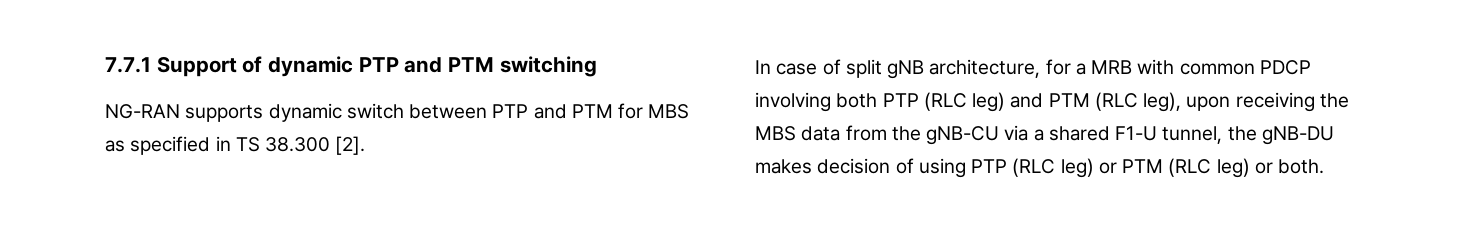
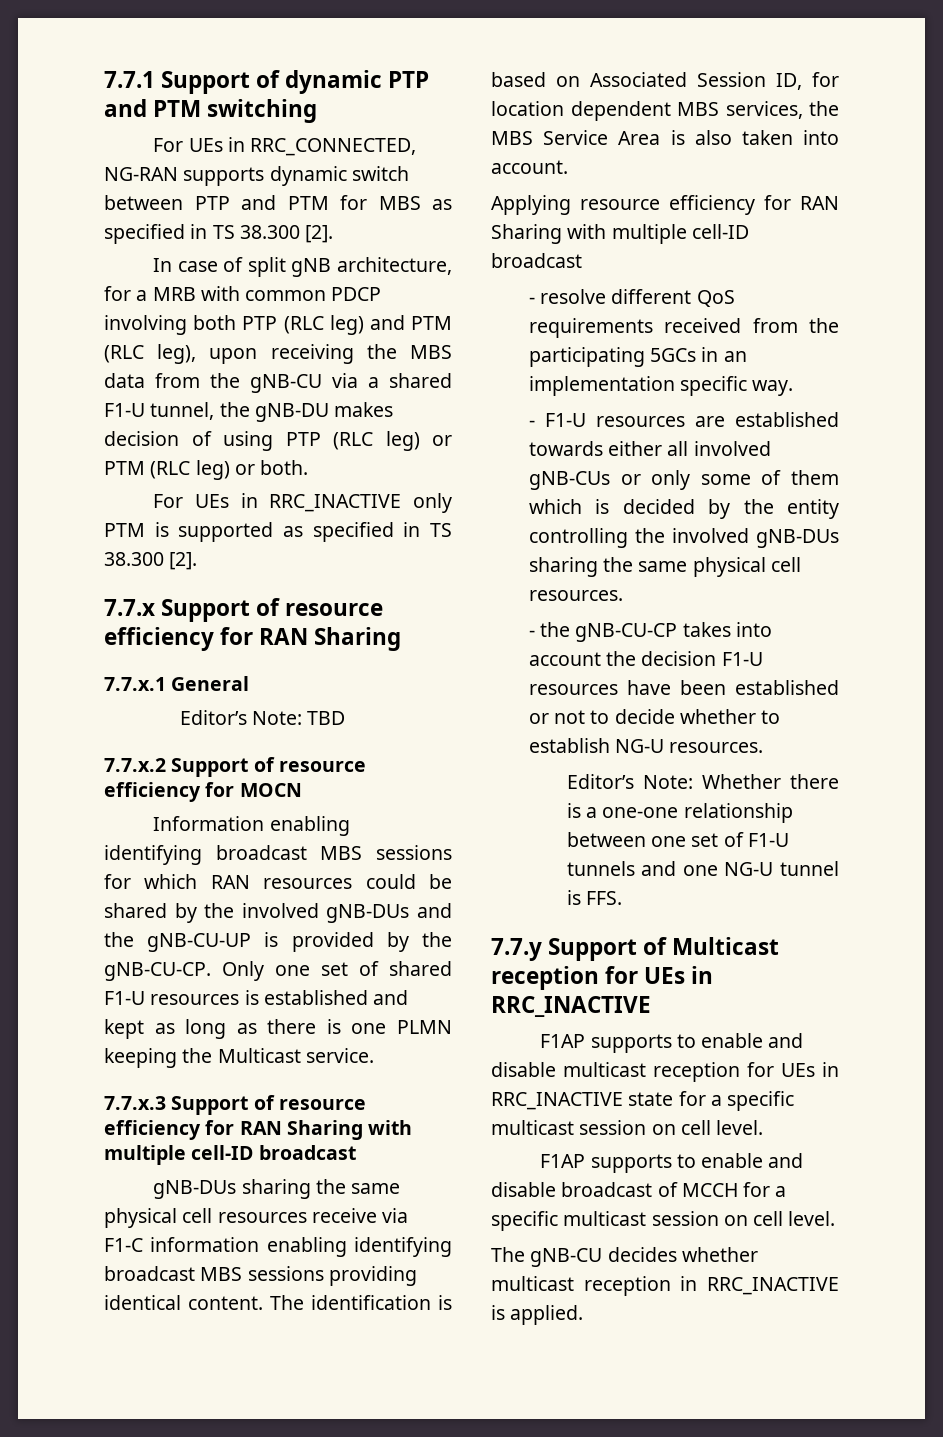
(597, 66) none -> [153,137,417,156] For UEs in RRC_CONNECTED,
(1325, 166) none -> [153,493,452,513] [104,522,452,542] [104,552,198,570] [104,598,384,622] [104,627,402,651] [104,676,250,691] [179,710,346,725] [104,757,366,777] [104,782,302,802] [153,816,350,836] [104,845,452,865] [104,874,452,889] [104,903,452,923] [104,932,452,952] [104,961,452,981] [104,990,409,1005] [104,1019,452,1039] [104,1048,374,1068] [104,1095,366,1115] [104,1120,413,1140] [104,1145,356,1165] [153,1179,401,1199] [104,1208,409,1228] [104,1237,452,1257] [104,1266,417,1286] [104,1295,452,1310] [491,72,839,90] [491,101,839,121] [491,130,839,145] [491,160,568,174] [491,195,839,215] [491,224,749,244] [491,253,582,268] [528,289,735,307] [528,318,839,338] [528,347,747,367] [528,376,794,396] [528,412,839,427] [528,441,771,456] [528,470,839,490] [528,499,839,519] [528,528,839,548] [528,557,801,577] [528,590,623,601] [528,622,772,642] [528,651,763,666] [528,680,839,695] [528,709,781,724] [528,738,764,753] [566,774,839,789] [566,803,793,823] [566,832,789,847] [566,861,839,876] [566,890,623,905] [491,937,780,961] [491,966,714,990] [491,996,651,1017] [540,1033,804,1053] [491,1062,839,1082] [491,1091,795,1111] [491,1120,764,1135] [540,1153,804,1173] [491,1182,787,1197] [491,1211,836,1231] [491,1247,758,1267] [491,1276,839,1296] [491,1305,584,1325] // For UEs in RRC_INACTIVE only PTM is supported as specified in TS 38.300 [2]. // 7.7.x Support of resource efficiency for RAN Sharing // 7.7.x.1 General // Editor’s Note: TBD // 7.7.x.2 Support of resource efficiency for MOCN // Information enabling identifying broadcast MBS sessions for which RAN resources could be shared by the involved gNB-DUs and the gNB-CU-UP is provided by the gNB-CU-CP. Only one set of shared F1-U resources is established and kept as long as there is one PLMN keeping the Multicast service. // 7.7.x.3 Support of resource efficiency for RAN Sharing with multiple cell-ID broadcast // gNB-DUs sharing the same physical cell resources receive via F1-C information enabling identifying broadcast MBS sessions providing identical content. The identification is based on Associated Session ID, for location dependent MBS services, the MBS Service Area is also taken into account. // Applying resource efficiency for RAN Sharing with multiple cell-ID broadcast // - resolve different QoS requirements received from the participating 5GCs in an implementation specific way. // - F1-U resources are established towards either all involved gNB-CUs or only some of them which is decided by the entity controlling the involved gNB-DUs sharing the same physical cell resources. // - the gNB-CU-CP takes into account the decision F1-U resources have been established or not to decide whether to establish NG-U resources. // Editor’s Note: Whether there is a one-one relationship between one set of F1-U tunnels and one NG-U tunnel is FFS. // 7.7.y Support of Multicast reception for UEs in RRC_INACTIVE // F1AP supports to enable and disable multicast reception for UEs in RRC_INACTIVE state for a specific multicast session on cell level. // F1AP supports to enable and disable broadcast of MCCH for a specific multicast session on cell level. // The gNB-CU decides whether multicast reception in RRC_INACTIVE is applied.

